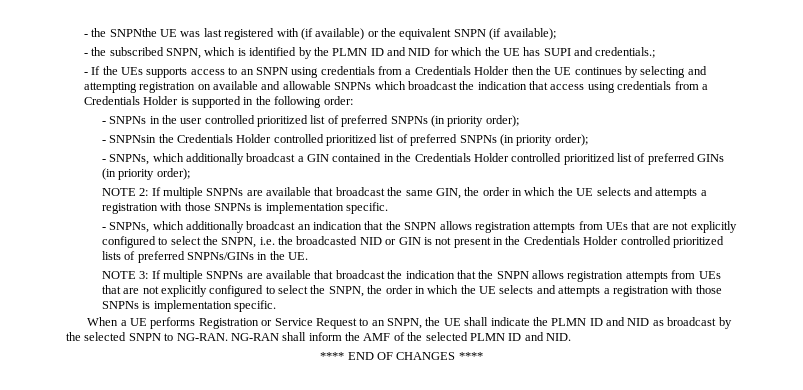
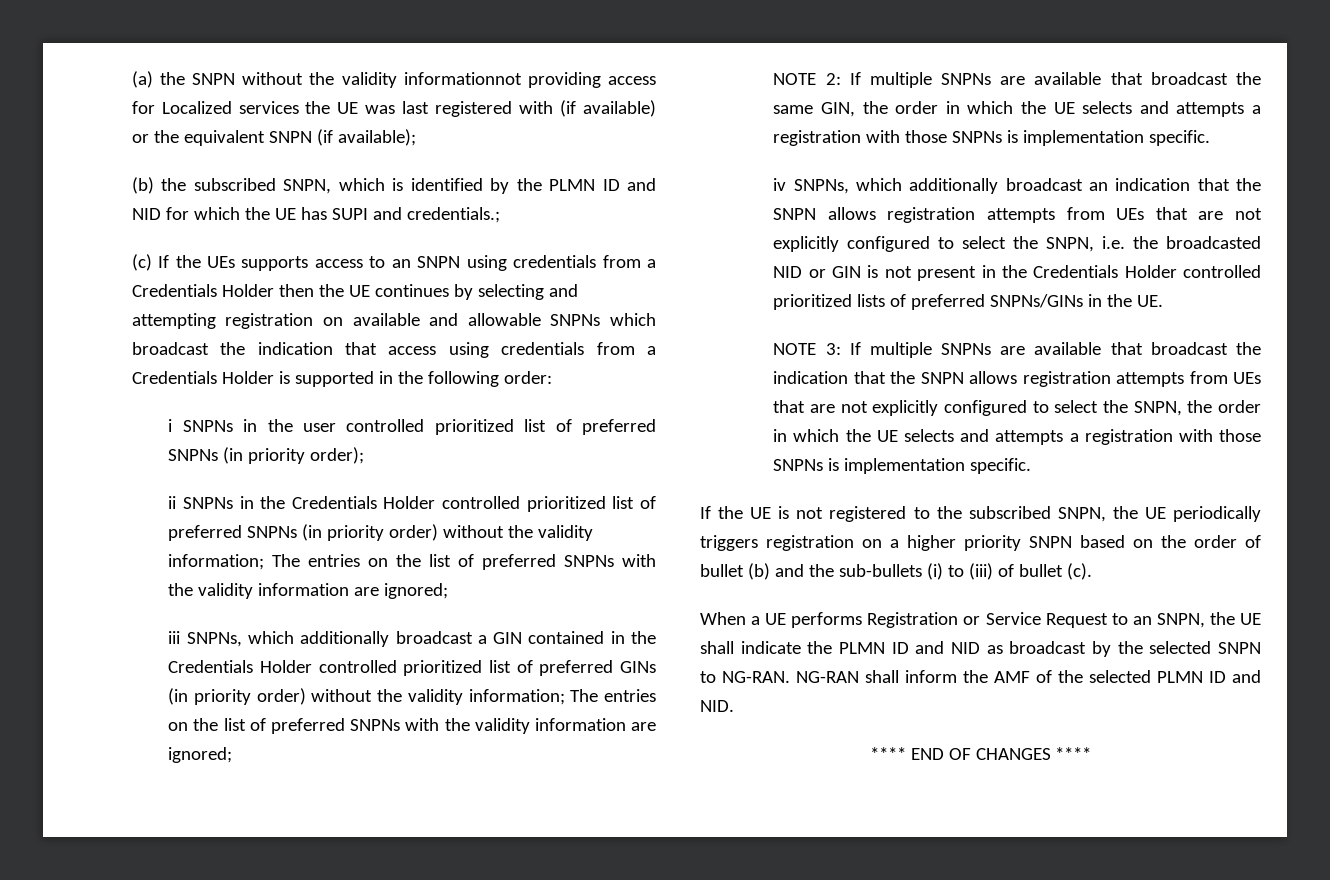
[83,28,157,37] - the SNPNthe -> [131,71,656,88] [131,101,331,114] (a) the SNPN without the validity informationnot providing access for Localized services the
[83,53,88,56] - -> [131,177,154,194] (b)
[83,72,88,75] - -> [131,254,152,271] (c)
[101,121,106,124] - -> [168,419,173,432] i
[101,135,157,143] - SNPNsin -> [168,496,254,509] ii SNPNs in
[554,134,588,146] [101,159,106,162] order); // - -> [389,524,594,541] [168,554,657,570] [168,583,449,599] [168,631,181,644] order) without the validity information; The entries on the list of preferred SNPNs with the validity information are ignored; // iii
[156,168,190,180] order); -> [256,688,656,705] [168,718,656,734] [168,747,233,763] order) without the validity information; The entries on the list of preferred SNPNs with the validity information are ignored;
[101,227,106,230] - -> [773,178,787,191] iv
(276, 306) none -> [700,506,1261,522] [700,535,1261,551] [700,563,1092,580] // If the UE is not registered to the subscribed SNPN, the UE periodically triggers registration on a higher priority SNPN based on the order of bullet (b) and the sub-bullets (i) to (iii) of bullet (c).

